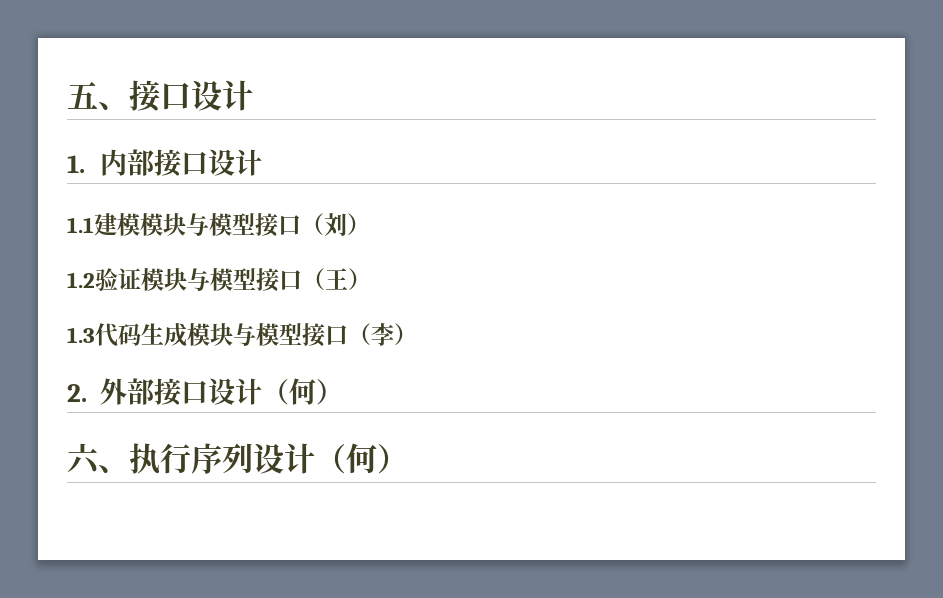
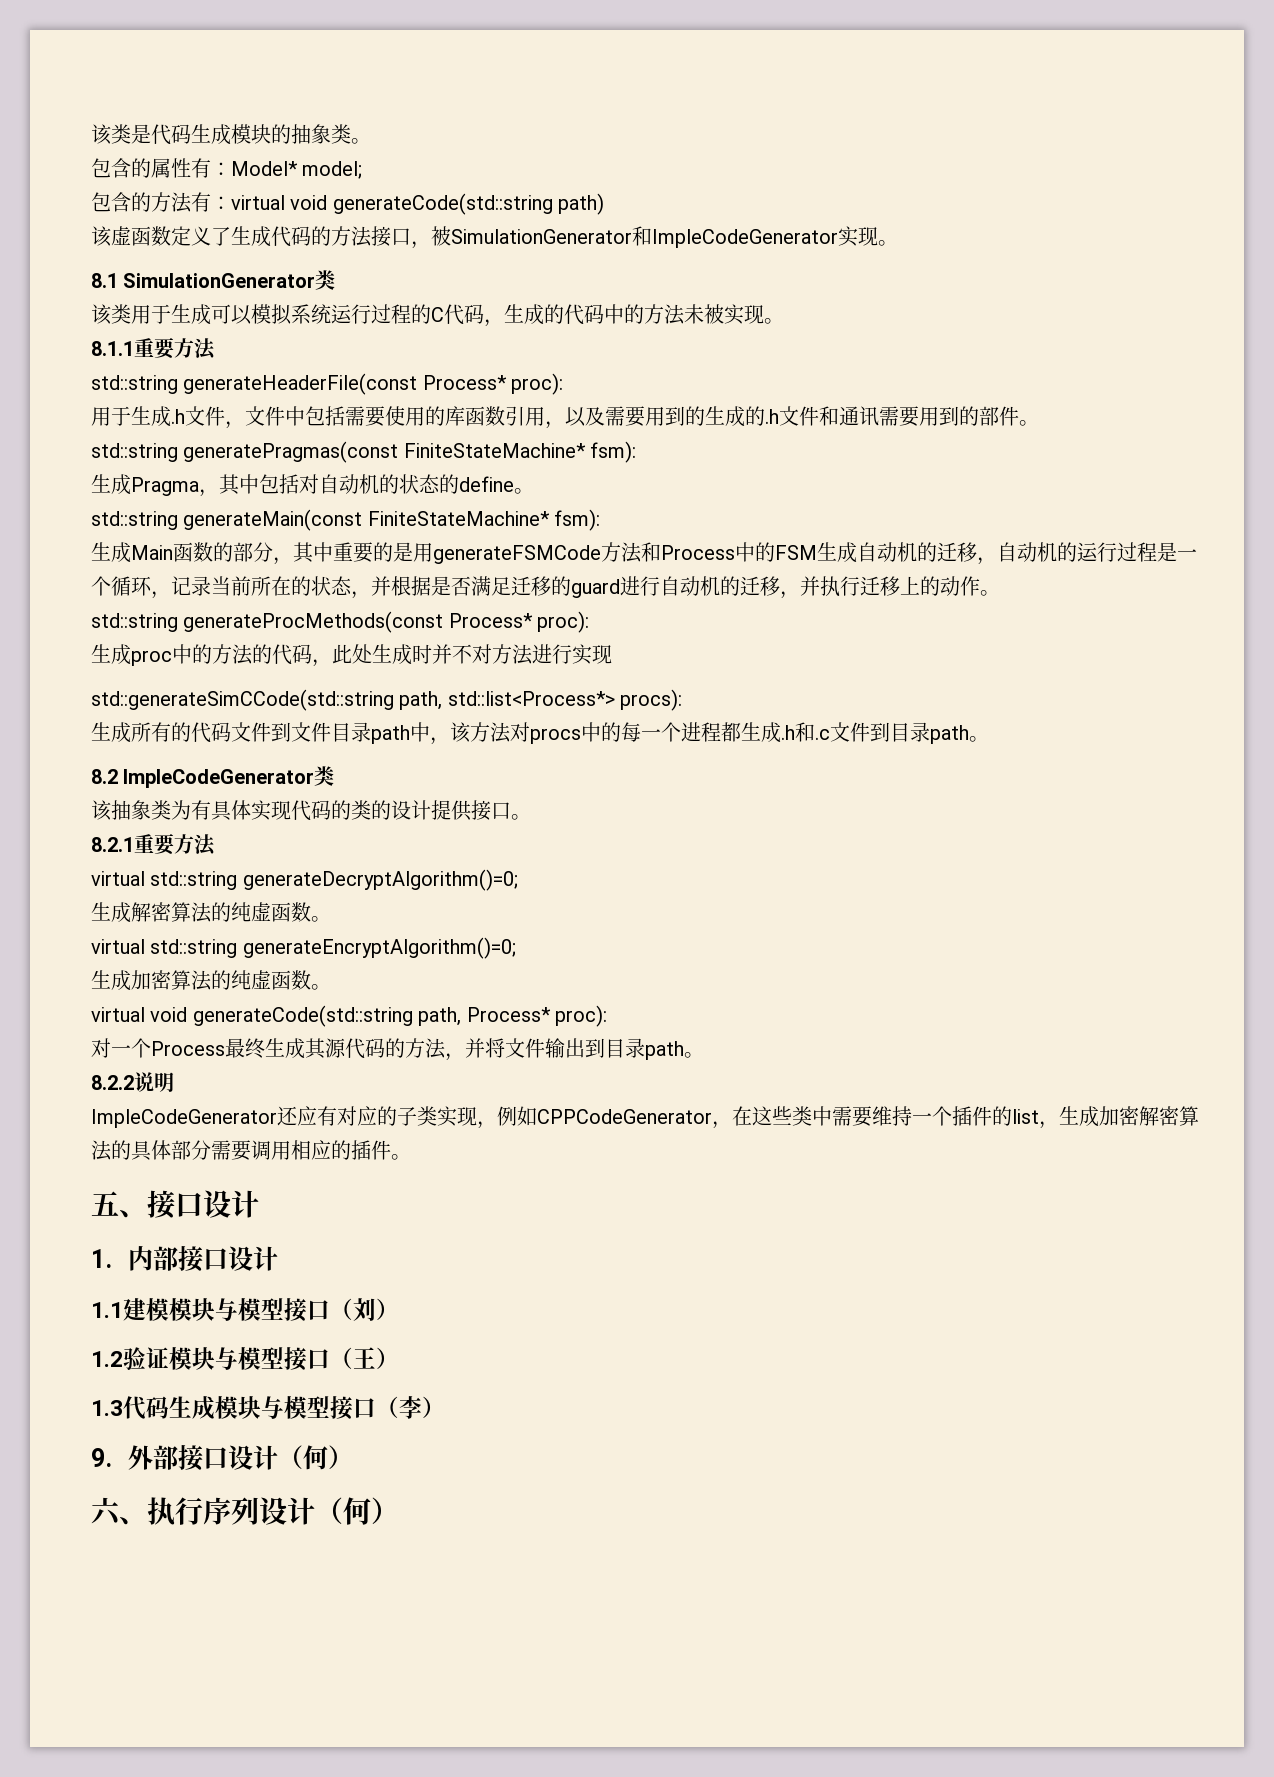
(67, 95) none -> [91,124,371,145] [91,158,363,179] [91,192,605,215] [91,226,898,249] [91,270,336,290] [91,304,784,327] [91,338,216,360] [91,373,564,395] [91,406,1039,429] [91,441,637,463] [91,474,534,497] [91,509,601,531] [91,542,1197,565] [91,576,1000,599] [91,611,590,633] [91,644,612,667] [91,689,683,711] [91,722,989,745] [91,766,335,788] [91,800,531,821] [91,834,216,856] [91,869,518,891] [91,902,331,923] [91,937,516,959] [91,970,331,991] [91,1005,607,1027] [91,1038,704,1061] [91,1072,174,1092] [91,1106,1199,1129] [91,1140,411,1161] 该类是代码生成模块的抽象类。 // 包含的属性有：Model* model; // 包含的方法有：virtual void generateCode(std::string path) // 该虚函数定义了生成代码的方法接口，被SimulationGenerator和ImpleCodeGenerator实现。 // 8.1 SimulationGenerator类 // 该类用于生成可以模拟系统运行过程的C代码，生成的代码中的方法未被实现。 // 8.1.1重要方法 // std::string generateHeaderFile(const Process* proc): // 用于生成.h文件，文件中包括需要使用的库函数引用，以及需要用到的生成的.h文件和通讯需要用到的部件。 // std::string generatePragmas(const FiniteStateMachine* fsm): // 生成Pragma，其中包括对自动机的状态的define。 // std::string generateMain(const FiniteStateMachine* fsm): // 生成Main函数的部分，其中重要的是用generateFSMCode方法和Process中的FSM生成自动机的迁移，自动机的运行过程是一个循环，记录当前所在的状态，并根据是否满足迁移的guard进行自动机的迁移，并执行迁移上的动作。 // std::string generateProcMethods(const Process* proc): // 生成proc中的方法的代码，此处生成时并不对方法进行实现 // std::generateSimCCode(std::string path, std::list<Process*> procs): // 生成所有的代码文件到文件目录path中，该方法对procs中的每一个进程都生成.h和.c文件到目录path。 // 8.2 ImpleCodeGenerator类 // 该抽象类为有具体实现代码的类的设计提供接口。 // 8.2.1重要方法 // virtual std::string generateDecryptAlgorithm()=0; // 生成解密算法的纯虚函数。 // virtual std::string generateEncryptAlgorithm()=0; // 生成加密算法的纯虚函数。 // virtual void generateCode(std::string path, Process* proc): // 对一个Process最终生成其源代码的方法，并将文件输出到目录path。 // 8.2.2说明 // ImpleCodeGenerator还应有对应的子类实现，例如CPPCodeGenerator，在这些类中需要维持一个插件的list，生成加密解密算法的具体部分需要调用相应的插件。 //
[67,384,87,402] 2. -> [91,1448,112,1467] 9.

